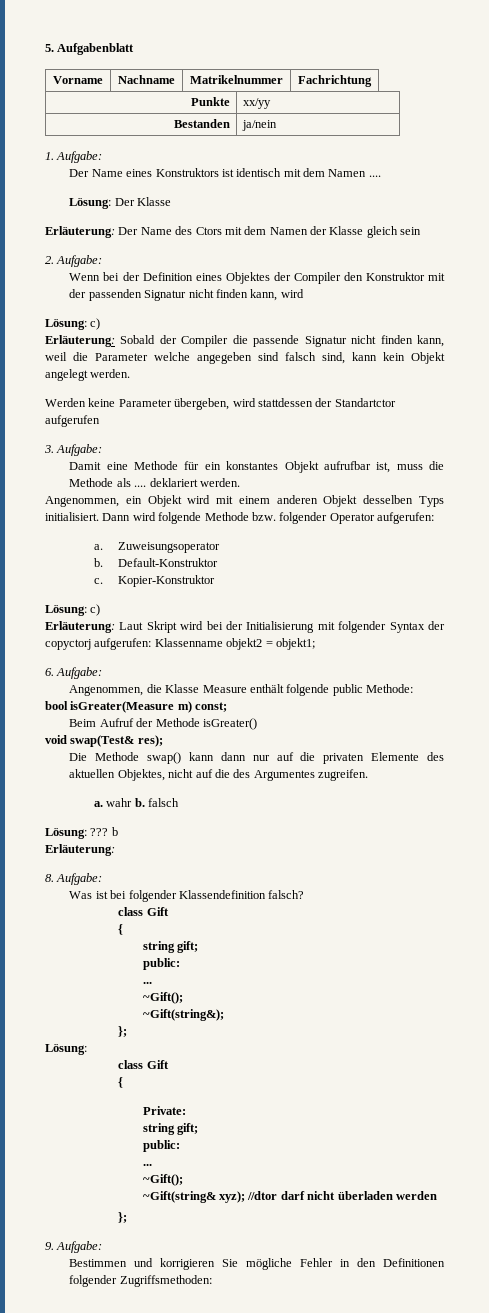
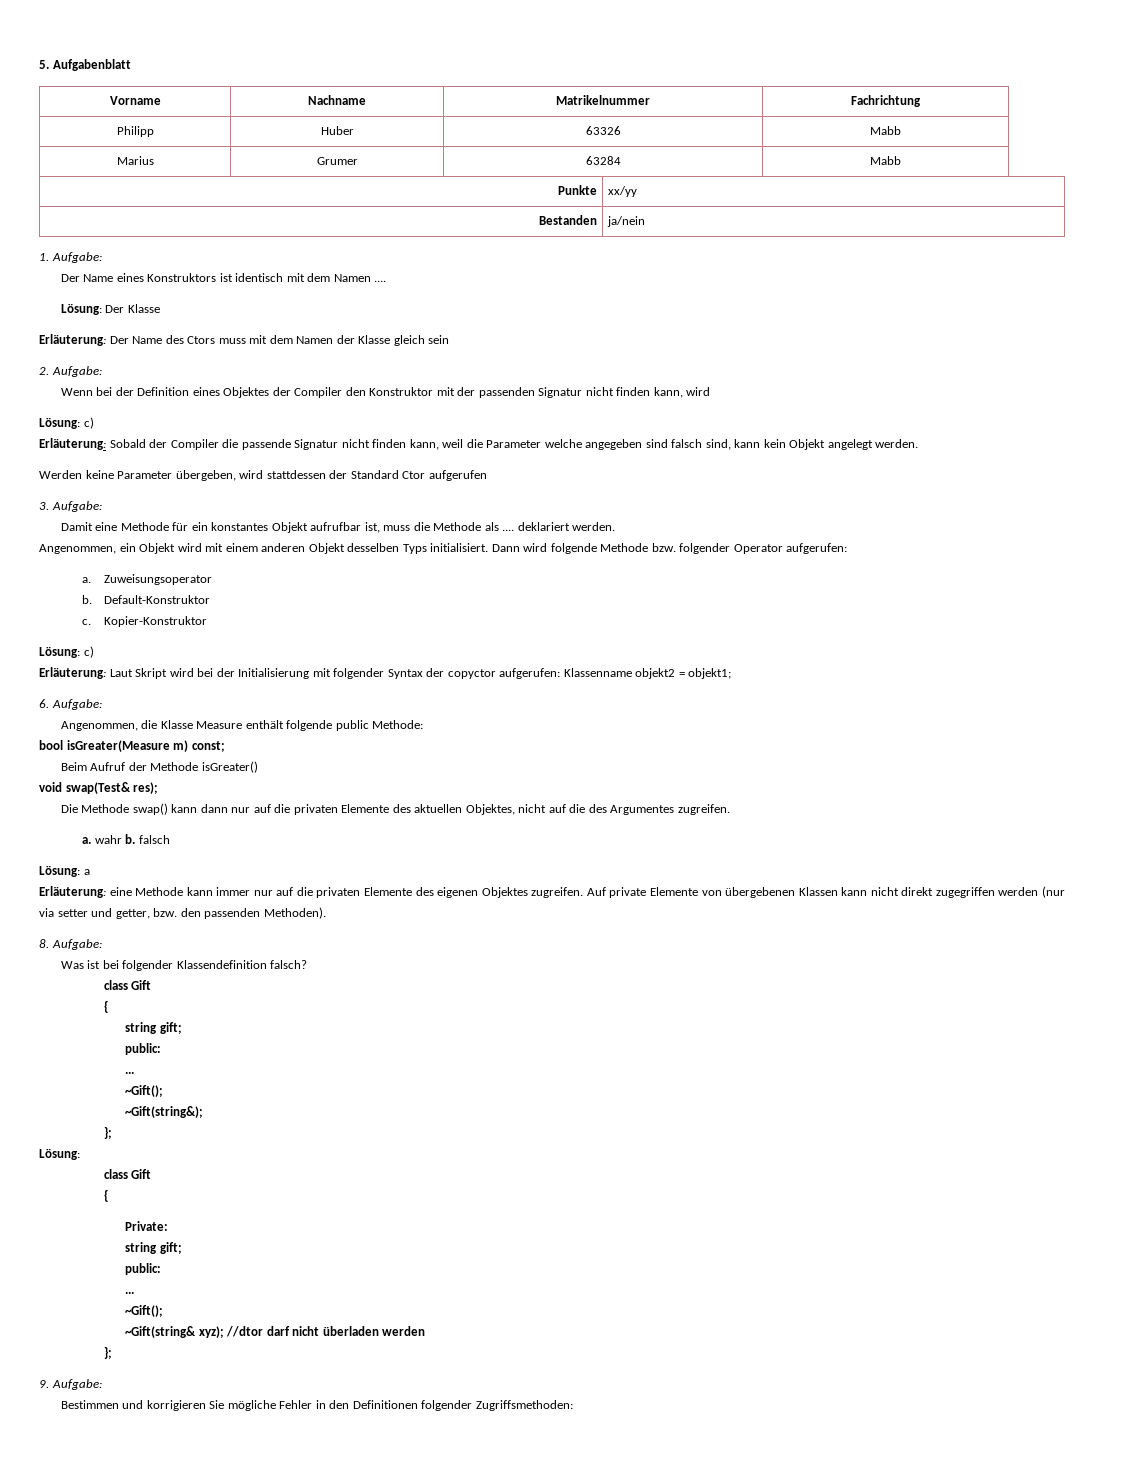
(372, 81) none -> [116,126,154,137] [320,126,354,135] [585,126,621,135] [870,126,901,135] [116,156,154,165] [316,157,358,165] [585,156,621,165] [870,156,901,165] // Philipp | Huber | 63326 | Mabb // Marius | Grumer | 63284 | Mabb
(222, 231) none -> [218,338,246,344] muss
[334,398,396,407] Standartctor -> [350,470,426,479] Standard Ctor
[45,639,91,650] copyctorj -> [447,669,496,679] copyctor
[90,827,118,836] [45,844,115,856] ??? b // Erläuterung: -> [83,869,90,875] [39,886,1065,898] [39,907,326,919] a // Erläuterung: eine Methode kann immer nur auf die privaten Elemente des eigenen Objektes zugreifen. Auf private Elemente von übergebenen Klassen kann nicht direkt zugegriffen werden (nur via setter und getter, bzw. den passenden Methoden).

